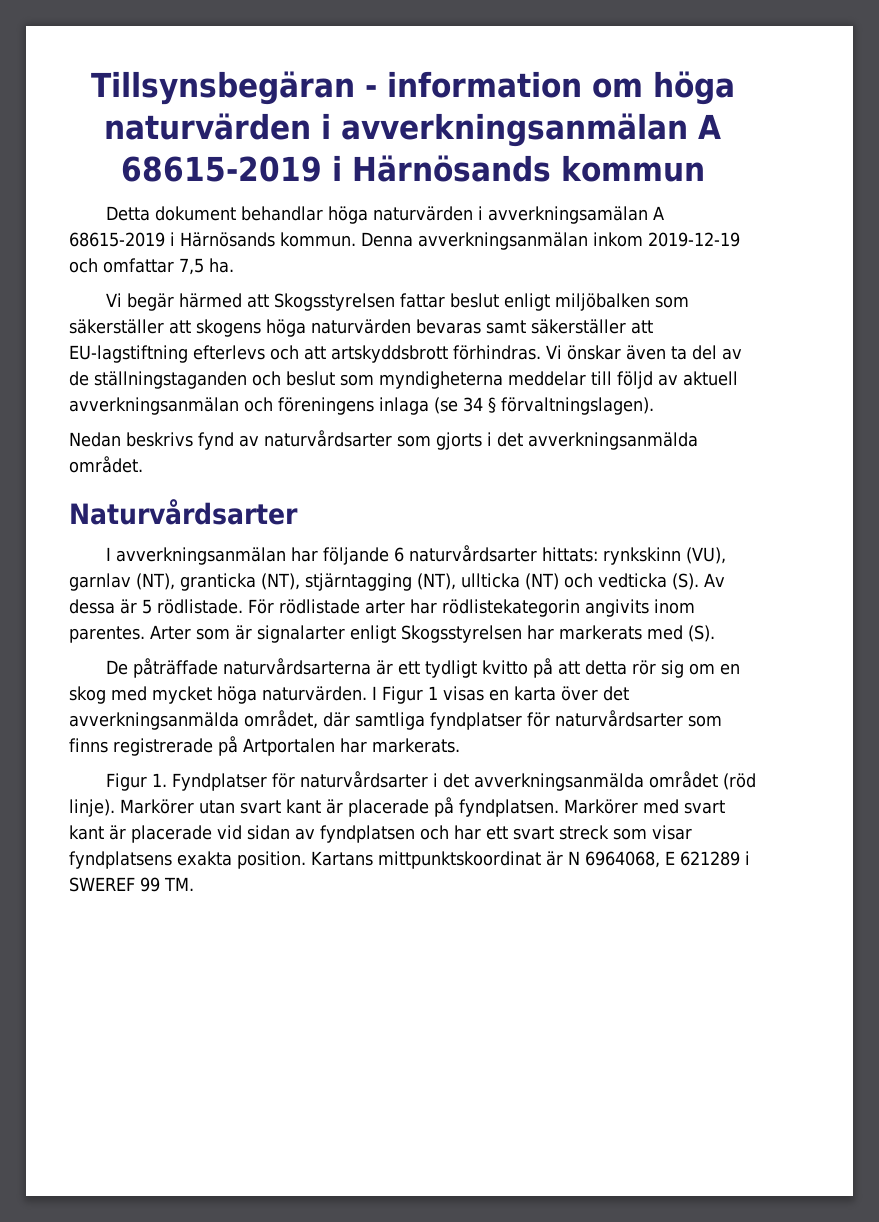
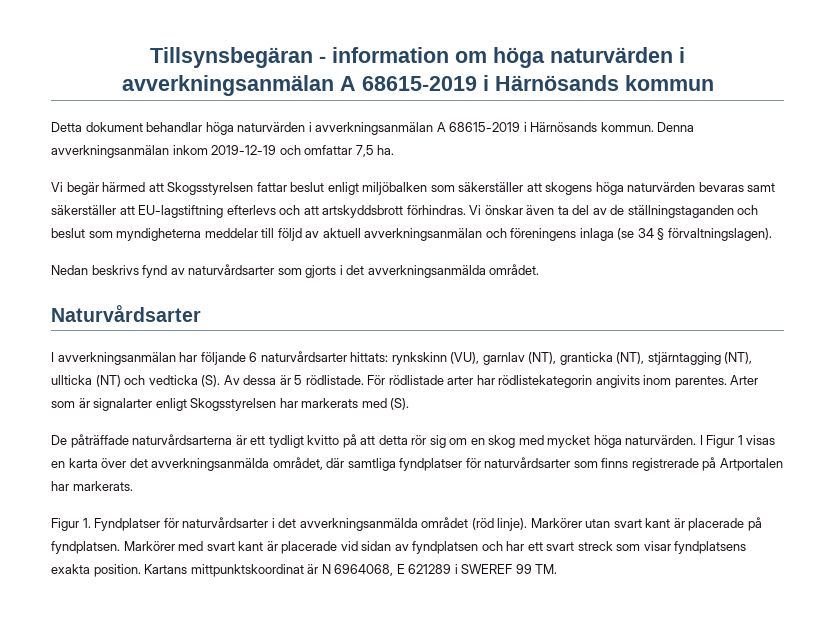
[487,206,648,224] avverkningsamälan -> [315,122,434,135] avverkningsanmälan

